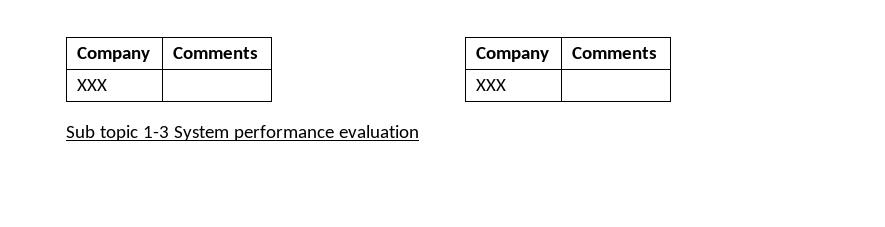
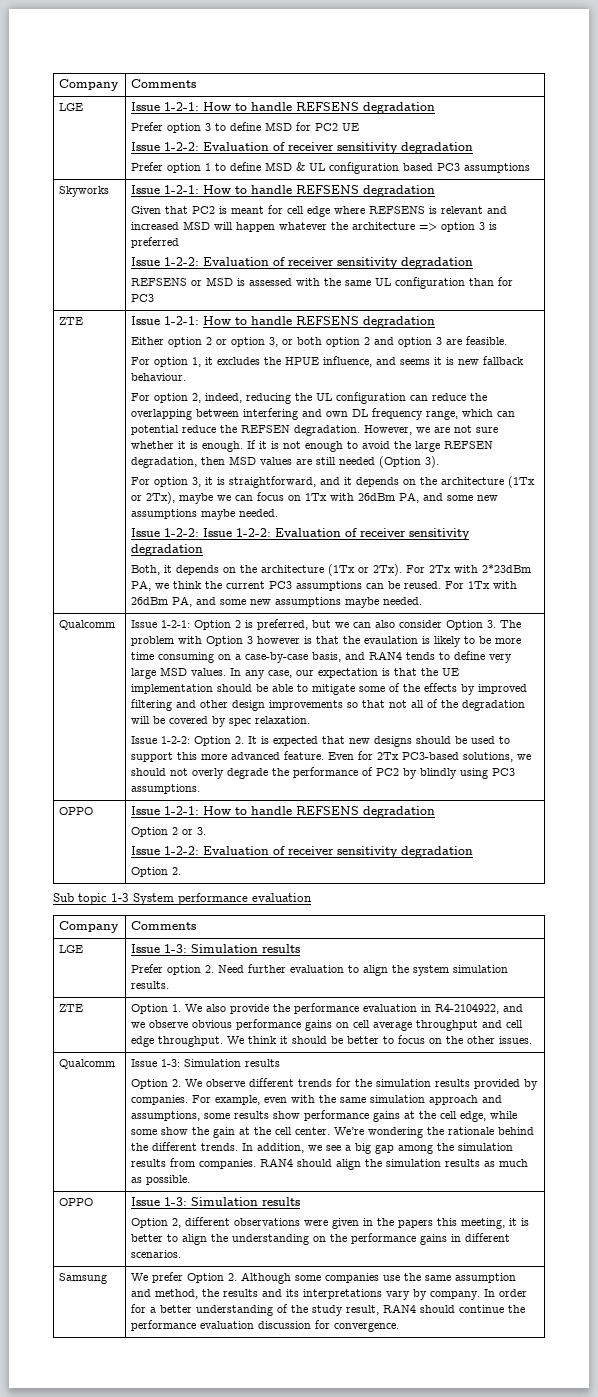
[77,47,151,62] [173,47,259,59] [77,79,108,91] Company | Comments // XXX | -> [59,79,120,91] [131,79,197,88] [59,103,84,111] [131,102,436,114] [131,122,360,133] [131,142,474,154] [131,162,531,174] [59,186,110,197] [131,185,436,197] [131,205,508,217] [131,221,498,232] [131,237,180,248] [131,257,474,269] [131,277,514,289] [131,294,155,302] [59,317,84,325] [131,316,436,328] [131,336,508,347] [131,356,525,367] [131,373,187,381] [131,392,488,404] [131,408,516,420] [131,425,499,436] [131,440,494,452] [131,456,440,468] [131,476,536,488] [131,492,499,504] [131,509,279,520] [131,528,471,540] [131,544,204,556] [131,564,532,576] [131,580,518,591] [131,596,423,608] [59,620,116,630] [131,619,522,630] [131,636,522,647] [131,651,513,663] [131,667,460,679] [131,683,528,695] [131,699,526,711] [131,716,311,727] [131,736,511,747] [131,751,532,762] [131,767,516,779] [131,784,201,794] [59,807,94,815] [131,806,436,818] [131,827,207,837] [131,846,474,858] [131,867,182,877] Company | Comments // LGE | Issue 1-2-1: How to handle REFSENS degradation // Prefer option 3 to define MSD for PC2 UE // Issue 1-2-2: Evaluation of receiver sensitivity degradation // Prefer option 1 to define MSD & UL configuration based PC3 assumptions // Skyworks | Issue 1-2-1: How to handle REFSENS degradation // Given that PC2 is meant for cell edge where REFSENS is relevant and increased MSD will happen whatever the architecture => option 3 is preferred // Issue 1-2-2: Evaluation of receiver sensitivity degradation // REFSENS or MSD is assessed with the same UL configuration than for PC3 // ZTE | Issue 1-2-1: How to handle REFSENS degradation // Either option 2 or option 3, or both option 2 and option 3 are feasible. // For option 1, it excludes the HPUE influence, and seems it is new fallback behaviour. // For option 2, indeed, reducing the UL configuration can reduce the overlapping between interfering and own DL frequency range, which can potential reduce the REFSEN degradation. However, we are not sure whether it is enough. If it is not enough to avoid the large REFSEN degradation, then MSD values are still needed (Option 3). // For option 3, it is straightforward, and it depends on the architecture (1Tx or 2Tx), maybe we can focus on 1Tx with 26dBm PA, and some new assumptions maybe needed. // Issue 1-2-2: Issue 1-2-2: Evaluation of receiver sensitivity degradation // Both, it depends on the architecture (1Tx or 2Tx). For 2Tx with 2*23dBm PA, we think the current PC3 assumptions can be reused. For 1Tx with 26dBm PA, and some new assumptions maybe needed. // Qualcomm | Issue 1-2-1: Option 2 is preferred, but we can also consider Option 3. The problem with Option 3 however is that the evaulation is likely to be more time consuming on a case-by-case basis, and RAN4 tends to define very large MSD values. In any case, our expectation is that the UE implementation should be able to mitigate some of the effects by improved filtering and other design improvements so that not all of the degradation will be covered by spec relaxation. // Issue 1-2-2: Option 2. It is expected that new designs should be used to support this more advanced feature. Even for 2Tx PC3-based solutions, we should not overly degrade the performance of PC2 by blindly using PC3 assumptions. // OPPO | Issue 1-2-1: How to handle REFSENS degradation // Option 2 or 3. // Issue 1-2-2: Evaluation of receiver sensitivity degradation // Option 2.
[476,79,507,91] XXX | -> [59,945,84,953] [131,944,301,953] [131,964,509,976] [131,981,170,989] [59,1004,84,1012] [131,1003,524,1014] [131,1019,524,1031] [131,1035,533,1047] [59,1059,116,1069] [131,1059,281,1067] [131,1078,539,1090] [131,1095,503,1105] [131,1110,518,1122] [131,1127,535,1138] [131,1142,514,1154] [131,1158,529,1170] [131,1175,191,1185] [59,1198,94,1206] [131,1197,301,1206] [131,1217,530,1229] [131,1233,511,1245] [131,1250,182,1258] [59,1273,108,1284] [131,1272,517,1284] [131,1289,528,1300] [131,1304,526,1316] [131,1320,400,1332] LGE | Issue 1-3: Simulation results // Prefer option 2. Need further evaluation to align the system simulation results. // ZTE | Option 1. We also provide the performance evaluation in R4-2104922, and we observe obvious performance gains on cell average throughput and cell edge throughput. We think it should be better to focus on the other issues. // Qualcomm | Issue 1-3: Simulation results // Option 2. We observe different trends for the simulation results provided by companies. For example, even with the same simulation approach and assumptions, some results show performance gains at the cell edge, while some show the gain at the cell center. We’re wondering the rationale behind the different trends. In addition, we see a big gap among the simulation results from companies. RAN4 should align the simulation results as much as possible. // OPPO | Issue 1-3: Simulation results // Option 2, different observations were given in the papers this meeting, it is better to align the understanding on the performance gains in different scenarios. // Samsung | We prefer Option 2. Although some companies use the same assumption and method, the results and its interpretations vary by company. In order for a better understanding of the study result, RAN4 should continue the performance evaluation discussion for convergence.

